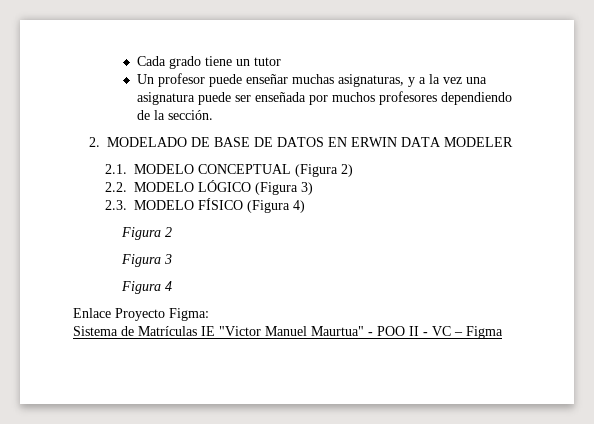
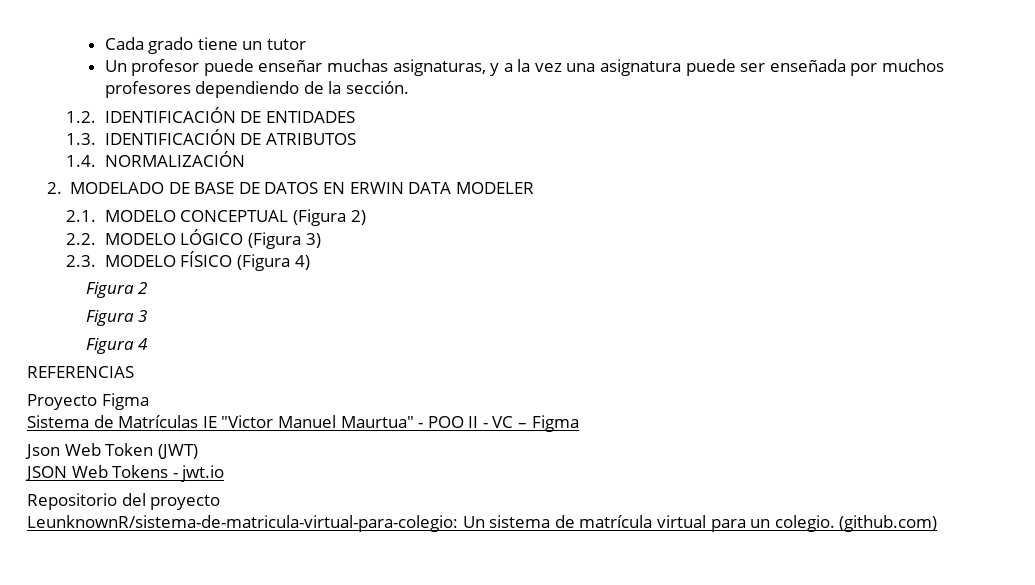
(214, 115) none -> [66,107,355,123] [66,129,356,145] [66,151,245,167] // 1.2. IDENTIFICACIÓN DE ENTIDADES // 1.3. IDENTIFICACIÓN DE ATRIBUTOS // 1.4. NORMALIZACIÓN
[73,308,209,321] Enlace Proyecto Figma: -> [27,366,134,378] [27,393,149,410] REFERENCIAS // Proyecto Figma
(503, 332) none -> [25,443,198,459] [25,465,225,482] [27,493,221,510] [27,515,938,532] // Json Web Token (JWT) // JSON Web Tokens - jwt.io // Repositorio del proyecto // LeunknownR/sistema-de-matricula-virtual-para-colegio: Un sistema de matrícula virtual para un colegio. (github.com)

